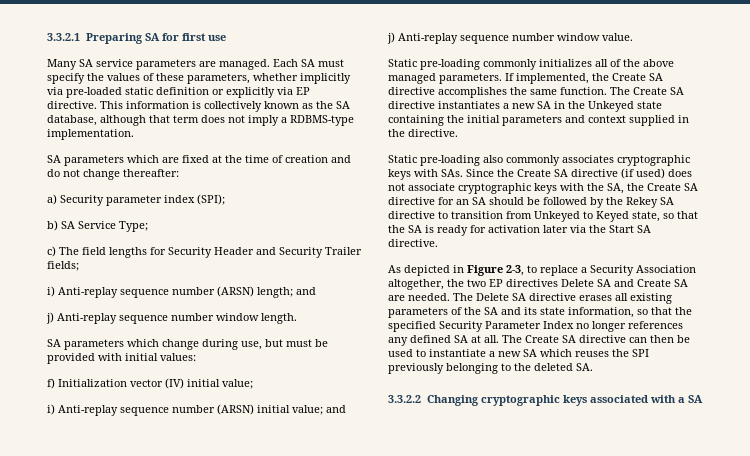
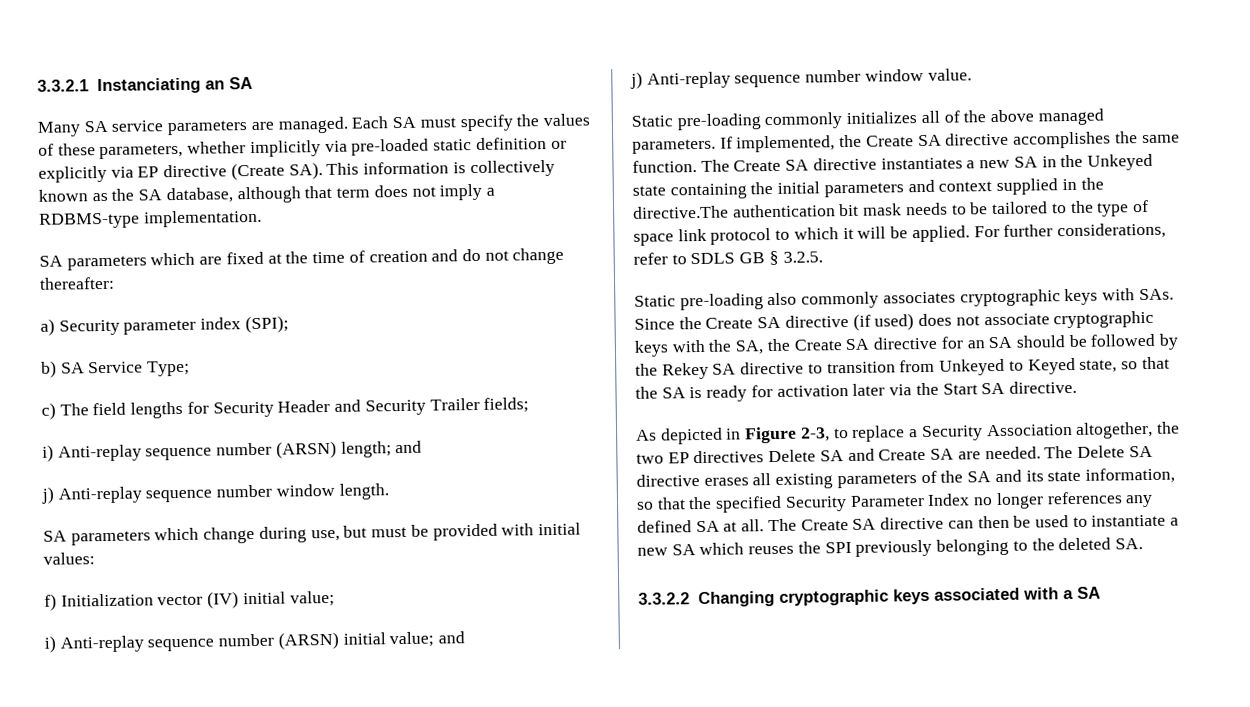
[85,33,226,44] Preparing SA for first use -> [96,76,253,95] Instanciating an SA
[47,101,97,109] directive. -> [163,162,323,181] directive (Create SA).
[408,129,458,137] directive. -> [633,199,1149,219] [633,222,1166,246] [633,250,823,266] directive.The authentication bit mask needs to be tailored to the type of space link protocol to which it will be applied. For further considerations, refer to SDLS GB § 3.2.5.

